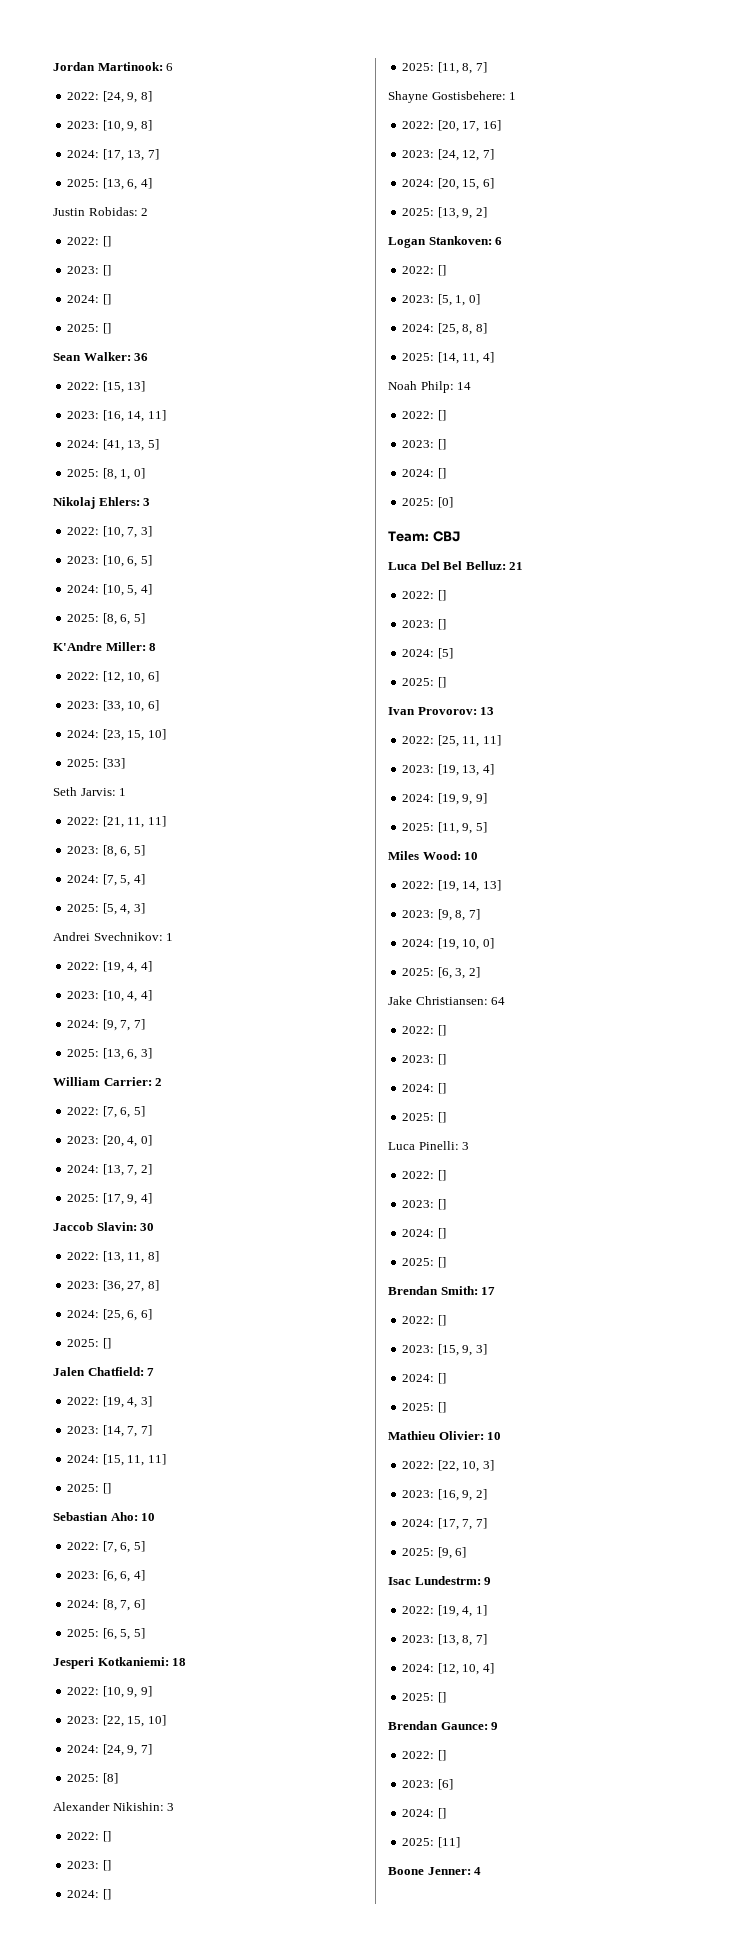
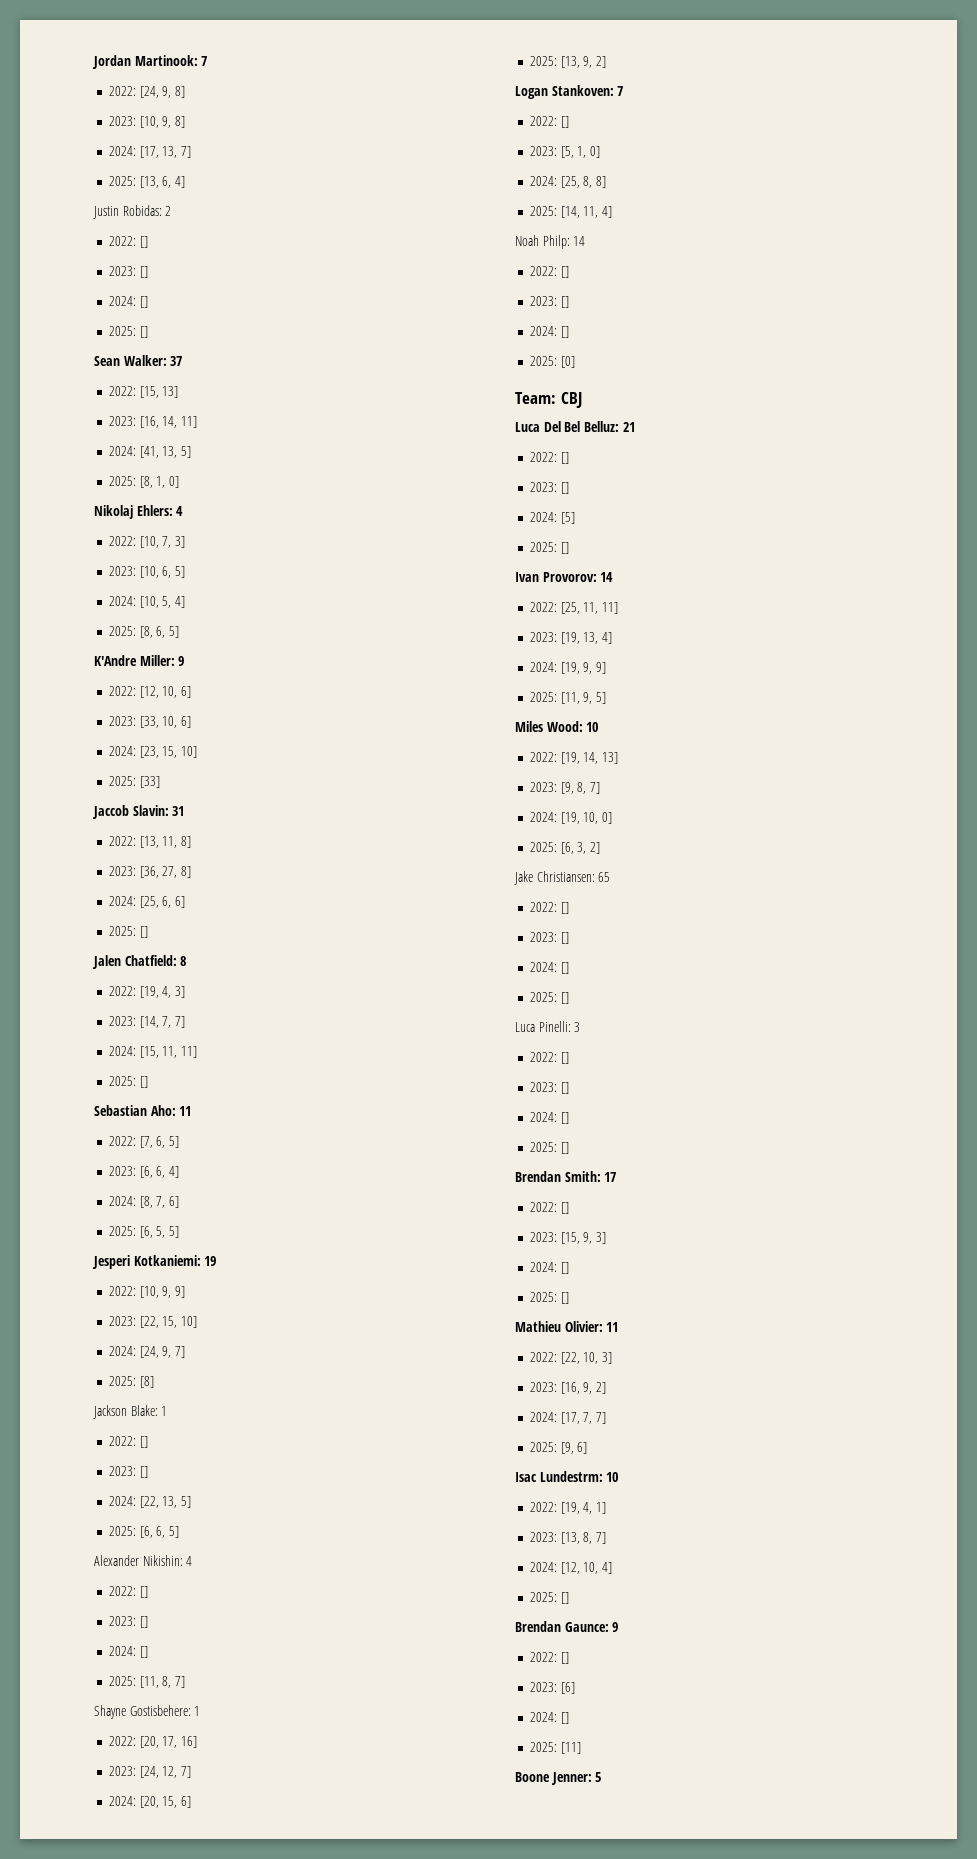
[166,63,174,71] 6 -> [201,56,208,66] 7
[134,353,149,361] 36 -> [170,356,183,366] 37
[143,498,151,506] 3 -> [176,506,184,516] 4
[149,643,157,651] 8 -> [178,656,185,666] 9
[53,787,127,796] [67,816,166,828] [67,845,145,857] [67,874,145,886] [67,903,145,915] [53,932,174,941] [67,961,152,973] [67,990,152,1002] [67,1019,145,1031] [67,1048,152,1060] [53,1077,163,1086] [67,1106,145,1118] [67,1135,152,1147] [67,1164,152,1176] [67,1193,152,1205] // Seth Jarvis: 1 // 2022: [21, 11, 11] // 2023: [8, 6, 5] // 2024: [7, 5, 4] // 2025: [5, 4, 3] // Andrei Svechnikov: 1 // 2022: [19, 4, 4] // 2023: [10, 4, 4] // 2024: [9, 7, 7] // 2025: [13, 6, 3] // William Carrier: 2 // 2022: [7, 6, 5] // 2023: [20, 4, 0] // 2024: [13, 7, 2] // 2025: [17, 9, 4] -> (160, 782) none
[140,1223,155,1231] 30 -> [172,806,185,816] 31
[147,1368,155,1376] 7 -> [180,956,187,966] 8
[141,1513,156,1521] 10 -> [179,1106,192,1116] 11
[172,1658,187,1666] 18 -> [204,1256,217,1266] 19
(118, 1778) none -> [93,1405,168,1419] [108,1436,148,1448] [108,1466,148,1478] [108,1496,191,1508] [108,1526,179,1538] // Jackson Blake: 1 // 2022: [] // 2023: [] // 2024: [22, 13, 5] // 2025: [6, 6, 5]
[167,1803,175,1811] 3 -> [186,1556,193,1566] 4
[495,237,503,245] 6 -> [617,86,624,96] 7
[480,707,495,715] 13 -> [600,572,614,582] 14
[491,997,506,1005] 64 -> [598,872,611,882] 65
[487,1432,502,1440] 10 -> [606,1322,619,1332] 11
[484,1577,492,1585] 9 -> [606,1472,619,1482] 10
[474,1867,482,1875] 4 -> [595,1772,602,1782] 5

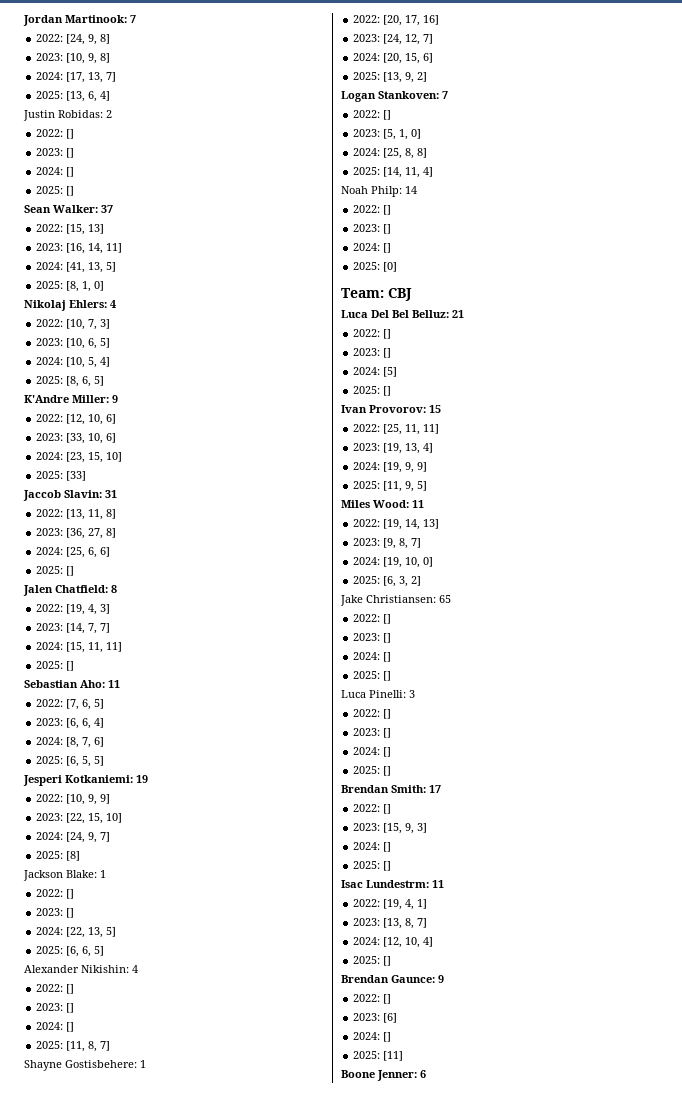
[600,572,614,582] 14 -> [429,405,441,413] 15
[586,722,599,732] 10 -> [412,500,424,508] 11
[515,1321,619,1332] [529,1352,612,1364] [529,1382,606,1394] [529,1412,606,1424] [529,1442,588,1454] // Mathieu Olivier: 11 // 2022: [22, 10, 3] // 2023: [16, 9, 2] // 2024: [17, 7, 7] // 2025: [9, 6] -> (392, 866) none
[606,1472,619,1482] 10 -> [432,880,444,888] 11
[595,1772,602,1782] 5 -> [420,1070,426,1078] 6

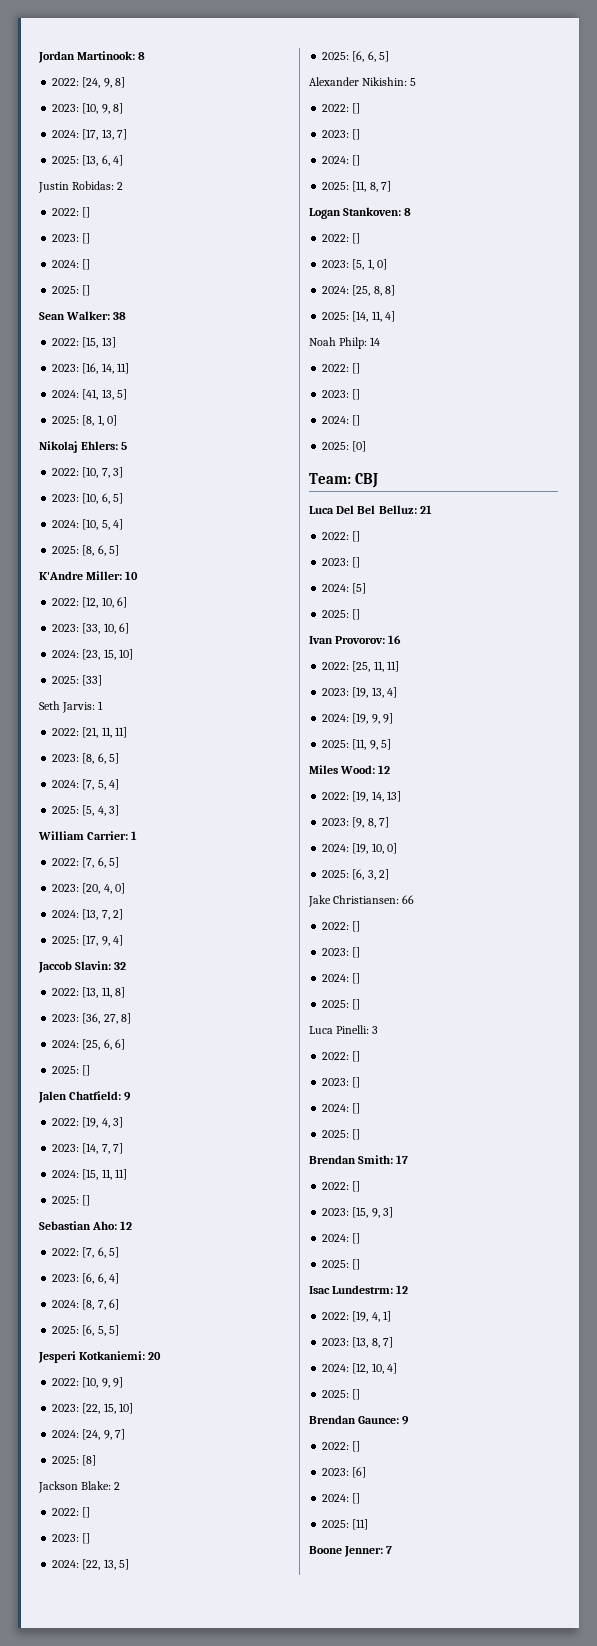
[130,15,136,23] 7 -> [138,52,146,60] 8
[101,205,113,213] 37 -> [113,312,127,320] 38
[110,300,116,308] 4 -> [121,442,128,450] 5
[112,395,118,403] 9 -> [125,571,139,580] 10
(87, 476) none -> [39,701,104,713] [52,727,127,738] [52,753,119,764] [52,779,119,790] [52,805,119,816] [38,831,138,840] [52,857,119,868] [52,883,125,894] [52,909,123,920] [52,935,123,946] // Seth Jarvis: 1 // 2022: [21, 11, 11] // 2023: [8, 6, 5] // 2024: [7, 5, 4] // 2025: [5, 4, 3] // William Carrier: 1 // 2022: [7, 6, 5] // 2023: [20, 4, 0] // 2024: [13, 7, 2] // 2025: [17, 9, 4]
[105,490,117,498] 31 -> [114,962,127,970] 32
[111,585,117,593] 8 -> [124,1092,132,1101] 9
[108,680,120,688] 11 -> [120,1221,133,1230] 12
[136,775,148,783] 19 -> [148,1352,162,1360] 20
[100,870,106,878] 1 -> [114,1482,121,1490] 2
[132,965,138,973] 4 -> [410,78,417,86] 5
[24,1060,146,1071] [353,15,440,26] [353,34,434,45] [353,53,434,64] [353,72,428,83] // Shayne Gostisbehere: 1 // 2022: [20, 17, 16] // 2023: [24, 12, 7] // 2024: [20, 15, 6] // 2025: [13, 9, 2] -> (391, 186) none
[442,91,448,99] 7 -> [404,208,412,216] 8
[429,405,441,413] 15 -> [388,635,402,644] 16
[412,500,424,508] 11 -> [378,765,391,774] 12
[439,595,451,603] 65 -> [402,895,415,904] 66
[432,880,444,888] 11 -> [396,1285,409,1294] 12
[420,1070,426,1078] 6 -> [386,1546,393,1554] 7

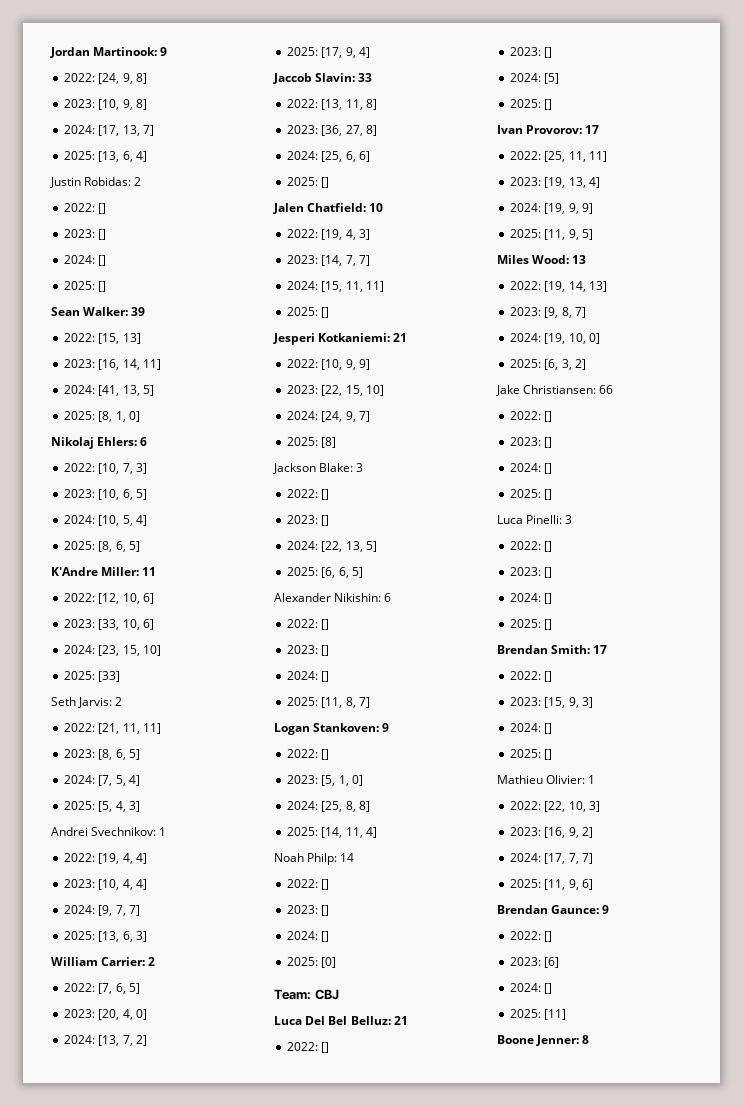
[138,52,146,60] 8 -> [160,47,168,56] 9
[113,312,127,320] 38 -> [131,307,146,316] 39
[121,442,128,450] 5 -> [140,437,148,446] 6
[125,571,139,580] 10 -> [142,567,157,576] 11
[98,701,104,710] 1 -> [115,697,123,706] 2
(119, 810) none -> [51,827,167,836] [64,853,147,864] [64,879,147,890] [64,905,140,916] [64,931,147,942] // Andrei Svechnikov: 1 // 2022: [19, 4, 4] // 2023: [10, 4, 4] // 2024: [9, 7, 7] // 2025: [13, 6, 3]
[131,831,138,840] 1 -> [148,957,156,966] 2
[114,962,127,970] 32 -> [358,73,373,82] 33
[124,1092,132,1101] 9 -> [369,203,384,212] 10
[39,1221,133,1230] [52,1247,119,1258] [52,1273,119,1284] [52,1299,119,1310] [52,1325,119,1336] // Sebastian Aho: 12 // 2022: [7, 6, 5] // 2023: [6, 6, 4] // 2024: [8, 7, 6] // 2025: [6, 5, 5] -> (330, 312) none
[148,1352,162,1360] 20 -> [393,333,408,342] 21
[114,1482,121,1490] 2 -> [356,463,364,472] 3
[410,78,417,86] 5 -> [384,593,392,602] 6
[404,208,412,216] 8 -> [382,723,390,732] 9
[388,635,402,644] 16 -> [585,125,600,134] 17
[378,765,391,774] 12 -> [572,255,587,264] 13
[309,1285,409,1294] [322,1311,391,1322] [322,1337,393,1348] [322,1363,397,1374] [322,1389,361,1400] Isac Lundestrm: 12 // 2022: [19, 4, 1] // 2023: [13, 8, 7] // 2024: [12, 10, 4] // 2025: [] -> [497,775,596,784] [510,801,600,812] [510,827,593,838] [510,853,593,864] [510,879,593,890] Mathieu Olivier: 1 // 2022: [22, 10, 3] // 2023: [16, 9, 2] // 2024: [17, 7, 7] // 2025: [11, 9, 6]
[386,1546,393,1554] 7 -> [582,1035,590,1044] 8

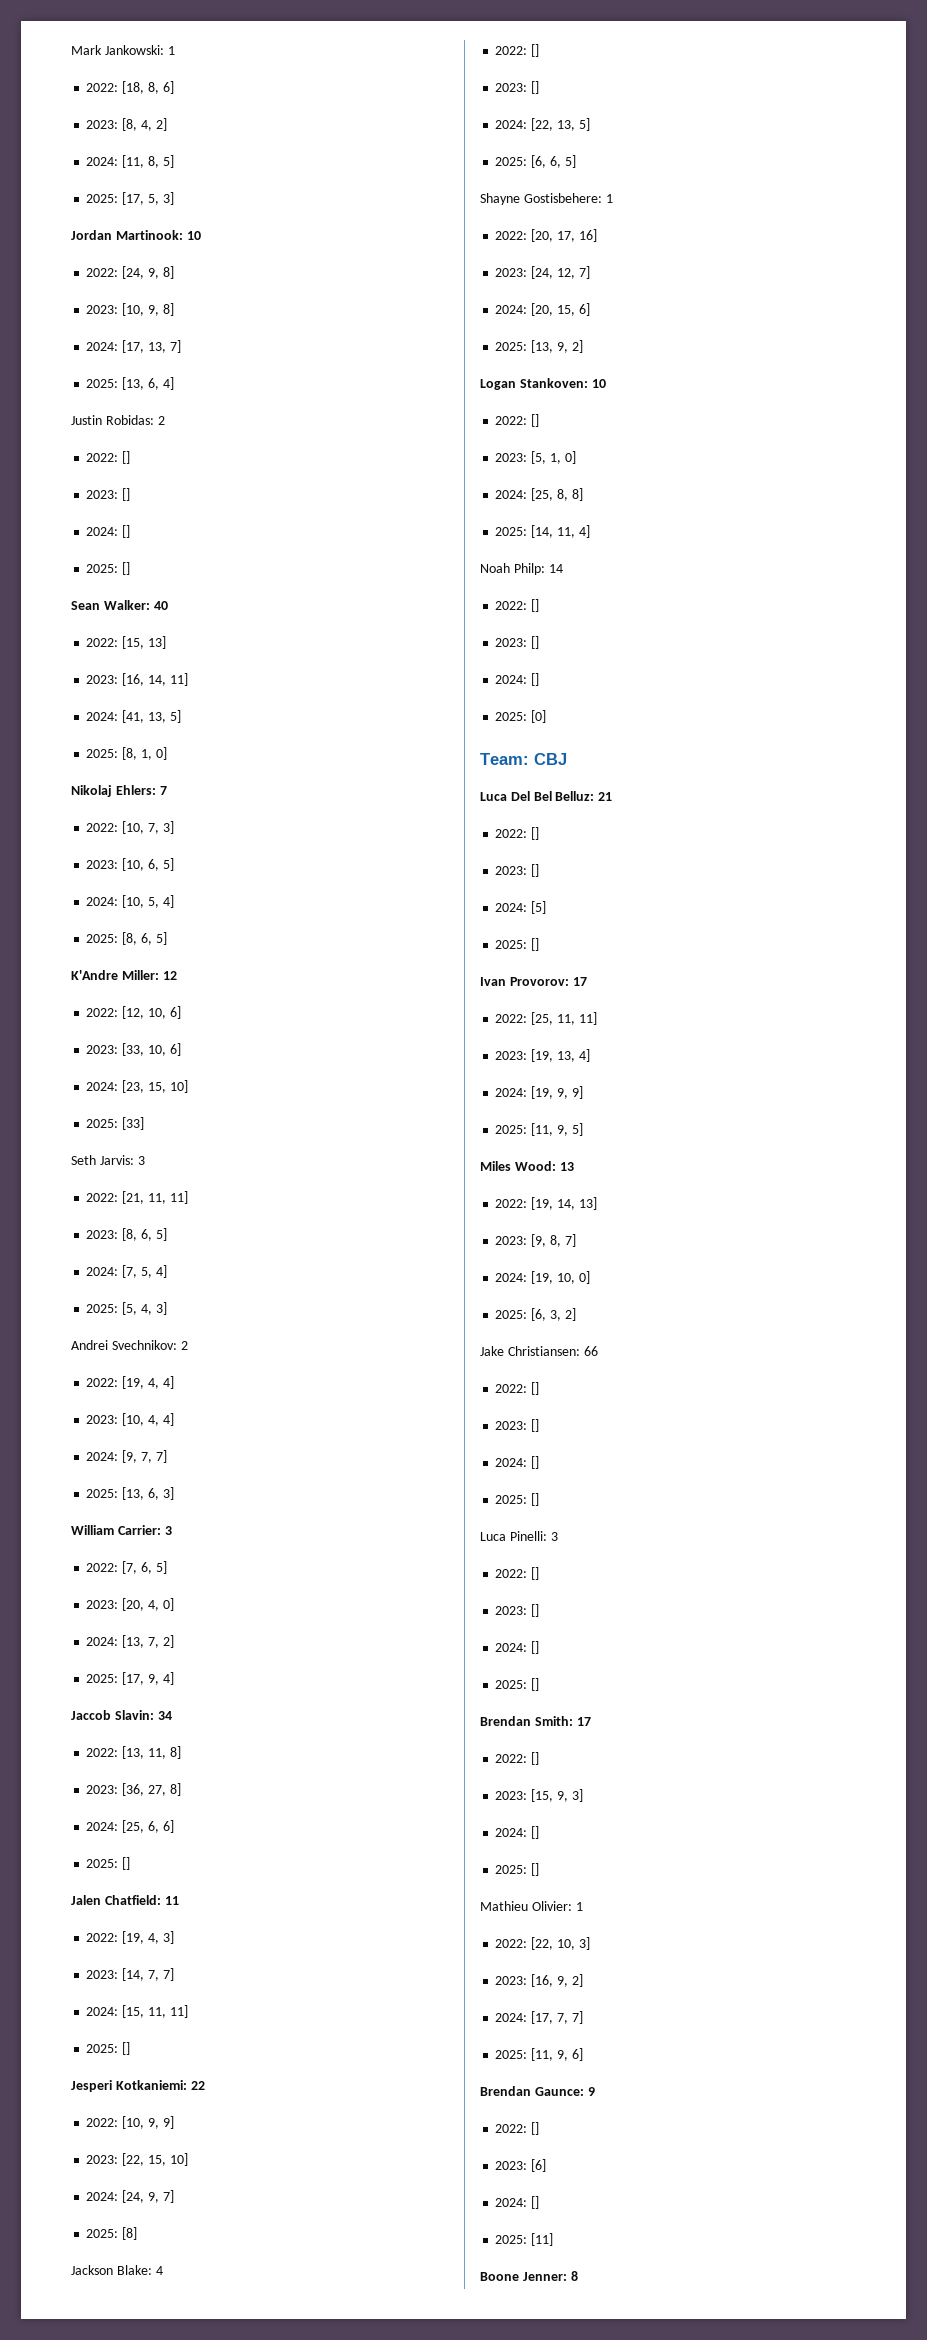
(50, 52) none -> [71,45,175,55] [86,81,174,94] [86,118,167,131] [86,155,174,168] [86,192,174,205] Mark Jankowski: 1 // 2022: [18, 8, 6] // 2023: [8, 4, 2] // 2024: [11, 8, 5] // 2025: [17, 5, 3] //
[160,47,168,56] 9 -> [186,231,201,240] 10
[131,307,146,316] 39 -> [153,601,168,610] 40
[140,437,148,446] 6 -> [159,786,167,795] 7
[142,567,157,576] 11 -> [162,971,177,980] 12
[115,697,123,706] 2 -> [137,1156,145,1165] 3
[159,827,167,836] 1 -> [180,1341,188,1350] 2
[148,957,156,966] 2 -> [164,1526,172,1535] 3
[358,73,373,82] 33 -> [157,1711,172,1720] 34
[369,203,384,212] 10 -> [164,1896,179,1905] 11
[393,333,408,342] 21 -> [190,2081,205,2090] 22
[356,463,364,472] 3 -> [155,2266,163,2275] 4
[274,593,392,602] [287,619,330,630] [287,645,330,656] [287,671,330,682] [287,697,370,708] Alexander Nikishin: 6 // 2022: [] // 2023: [] // 2024: [] // 2025: [11, 8, 7] -> [480,193,613,205] [495,229,597,242] [495,266,590,279] [495,303,590,316] [495,340,583,353] Shayne Gostisbehere: 1 // 2022: [20, 17, 16] // 2023: [24, 12, 7] // 2024: [20, 15, 6] // 2025: [13, 9, 2]
[382,723,390,732] 9 -> [591,379,606,388] 10

